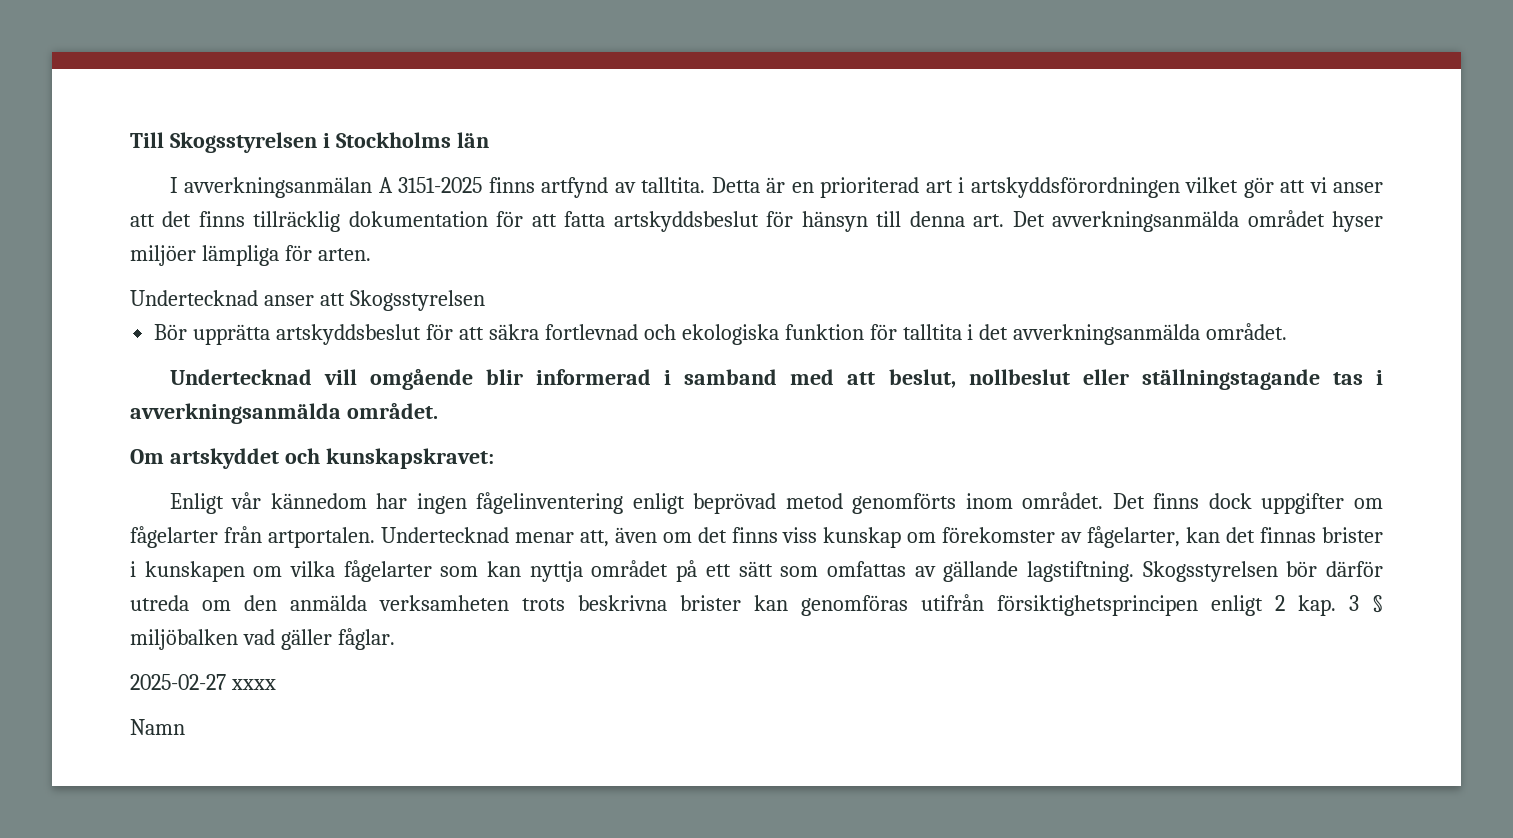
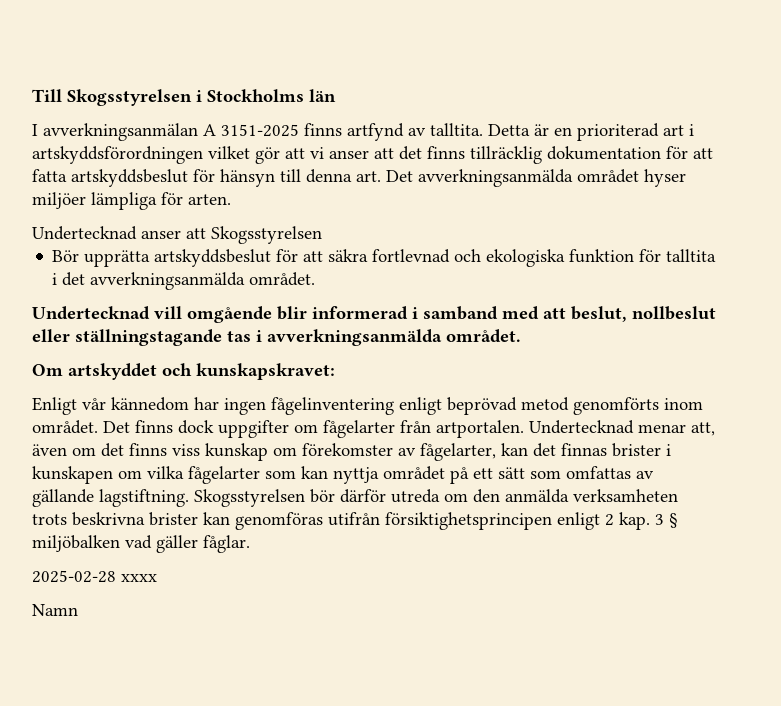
[130,674,226,690] 2025-02-27 -> [32,570,116,583] 2025-02-28

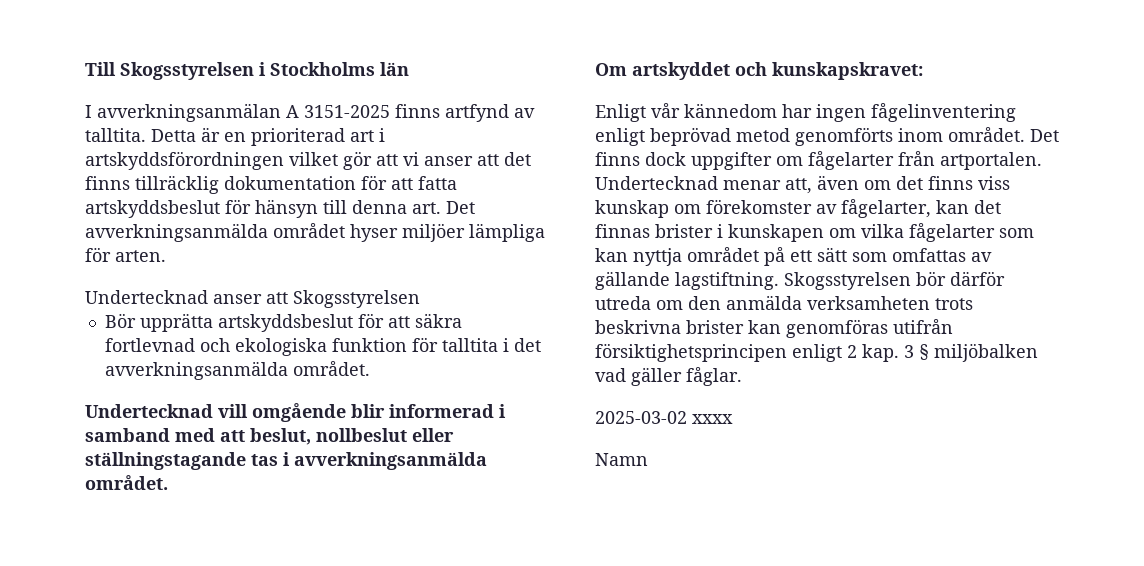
[32,570,116,583] 2025-02-28 -> [595,411,687,424] 2025-03-02

